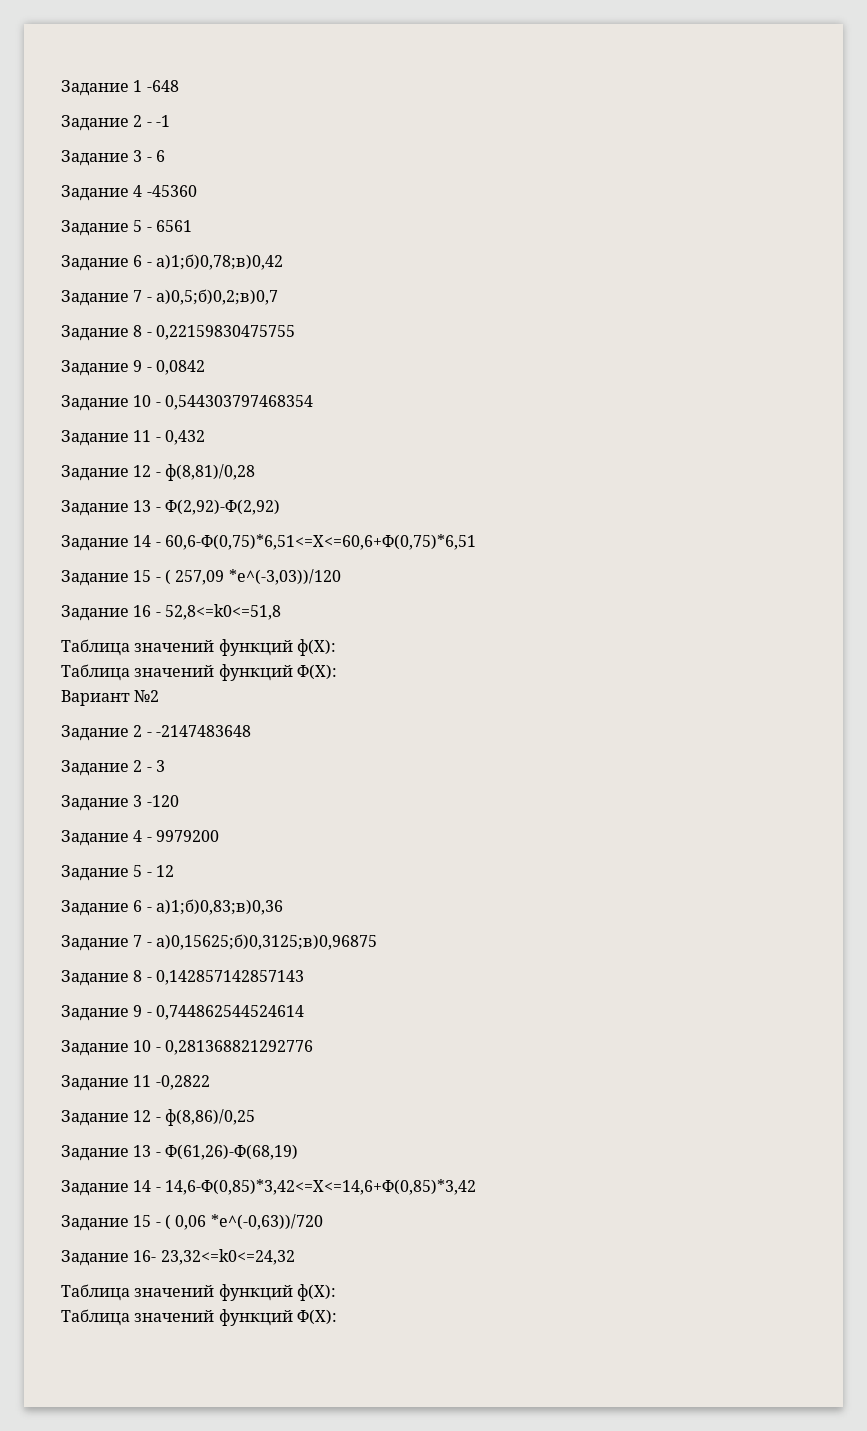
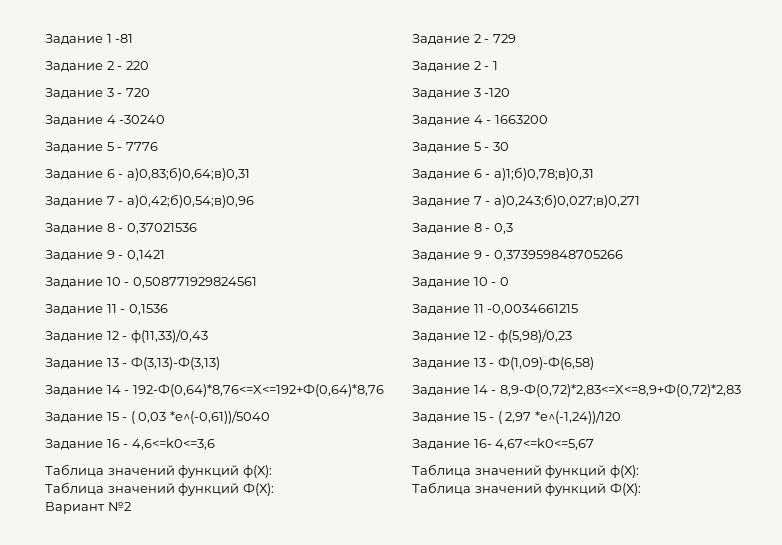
[146,80,179,92] [61,115,170,131] -648 // Задание 2 - -1 -> [115,34,134,43] [45,61,149,72] -81 // Задание 2 - 220
[155,150,165,162] [61,185,197,201] [61,220,192,236] [61,254,283,271] [61,289,278,306] [61,325,295,341] [61,360,205,376] [61,395,313,411] 6 // Задание 4 -45360 // Задание 5 - 6561 // Задание 6 - a)1;б)0,78;в)0,42 // Задание 7 - a)0,5;б)0,2;в)0,7 // Задание 8 - 0,22159830475755 // Задание 9 - 0,0842 // Задание 10 - 0,544303797468354 -> [125,88,150,97] [45,115,166,126] [45,142,158,153] [45,167,250,181] [45,194,254,208] [45,223,197,234] [45,250,165,261] [45,277,257,288] 720 // Задание 4 -30240 // Задание 5 - 7776 // Задание 6 - a)0,83;б)0,64;в)0,31 // Задание 7 - a)0,42;б)0,54;в)0,96 // Задание 8 - 0,37021536 // Задание 9 - 0,1421 // Задание 10 - 0,508771929824561
[164,430,205,445] [61,464,255,481] [61,499,280,516] [61,534,476,551] [61,569,341,586] 0,432 // Задание 12 - ф(8,81)/0,28 // Задание 13 - Ф(2,92)-Ф(2,92) // Задание 14 - 60,6-Ф(0,75)*6,51<=X<=60,6+Ф(0,75)*6,51 // Задание 15 - ( 257,09 *e^(-3,03))/120 -> [128,304,168,315] [45,329,208,343] [45,357,220,370] [45,384,384,397] [45,410,270,424] 0,1536 // Задание 12 - ф(11,33)/0,43 // Задание 13 - Ф(3,13)-Ф(3,13) // Задание 14 - 192-Ф(0,64)*8,76<=X<=192+Ф(0,64)*8,76 // Задание 15 - ( 0,03 *e^(-0,61))/5040
[164,604,281,620] 52,8<=k0<=51,8 -> [131,438,215,450] 4,6<=k0<=3,6
[155,725,251,737] [61,760,165,776] -2147483648 // Задание 2 - 3 -> [492,34,516,43] [412,61,498,72] 729 // Задание 2 - 1
[155,830,219,842] [61,865,174,881] [61,899,283,916] [61,934,377,951] [61,970,304,986] [61,1005,304,1021] [61,1040,313,1056] [61,1075,210,1091] [61,1109,255,1126] [61,1144,298,1161] [61,1179,476,1196] [61,1214,323,1231] 9979200 // Задание 5 - 12 // Задание 6 - a)1;б)0,83;в)0,36 // Задание 7 - a)0,15625;б)0,3125;в)0,96875 // Задание 8 - 0,142857142857143 // Задание 9 - 0,744862544524614 // Задание 10 - 0,281368821292776 // Задание 11 -0,2822 // Задание 12 - ф(8,86)/0,25 // Задание 13 - Ф(61,26)-Ф(68,19) // Задание 14 - 14,6-Ф(0,85)*3,42<=X<=14,6+Ф(0,85)*3,42 // Задание 15 - ( 0,06 *e^(-0,63))/720 -> [494,115,548,124] [412,142,509,153] [412,167,594,181] [412,194,640,208] [412,223,513,234] [412,250,623,261] [412,277,509,288] [412,304,579,315] [412,329,572,343] [412,357,594,370] [412,384,741,397] [412,410,621,424] 1663200 // Задание 5 - 30 // Задание 6 - a)1;б)0,78;в)0,31 // Задание 7 - a)0,243;б)0,027;в)0,271 // Задание 8 - 0,3 // Задание 9 - 0,373959848705266 // Задание 10 - 0 // Задание 11 -0,0034661215 // Задание 12 - ф(5,98)/0,23 // Задание 13 - Ф(1,09)-Ф(6,58) // Задание 14 - 8,9-Ф(0,72)*2,83<=X<=8,9+Ф(0,72)*2,83 // Задание 15 - ( 2,97 *e^(-1,24))/120
[160,1249,295,1265] 23,32<=k0<=24,32 -> [495,438,595,450] 4,67<=k0<=5,67

